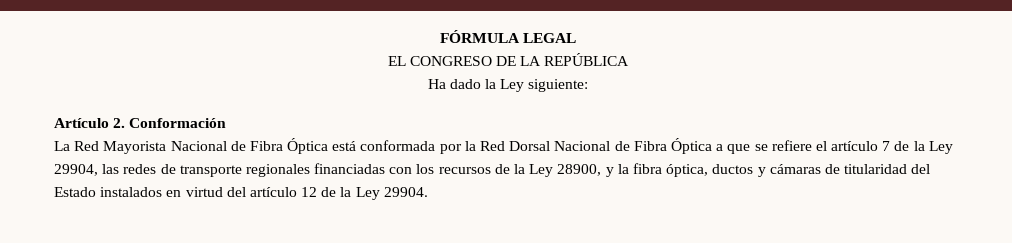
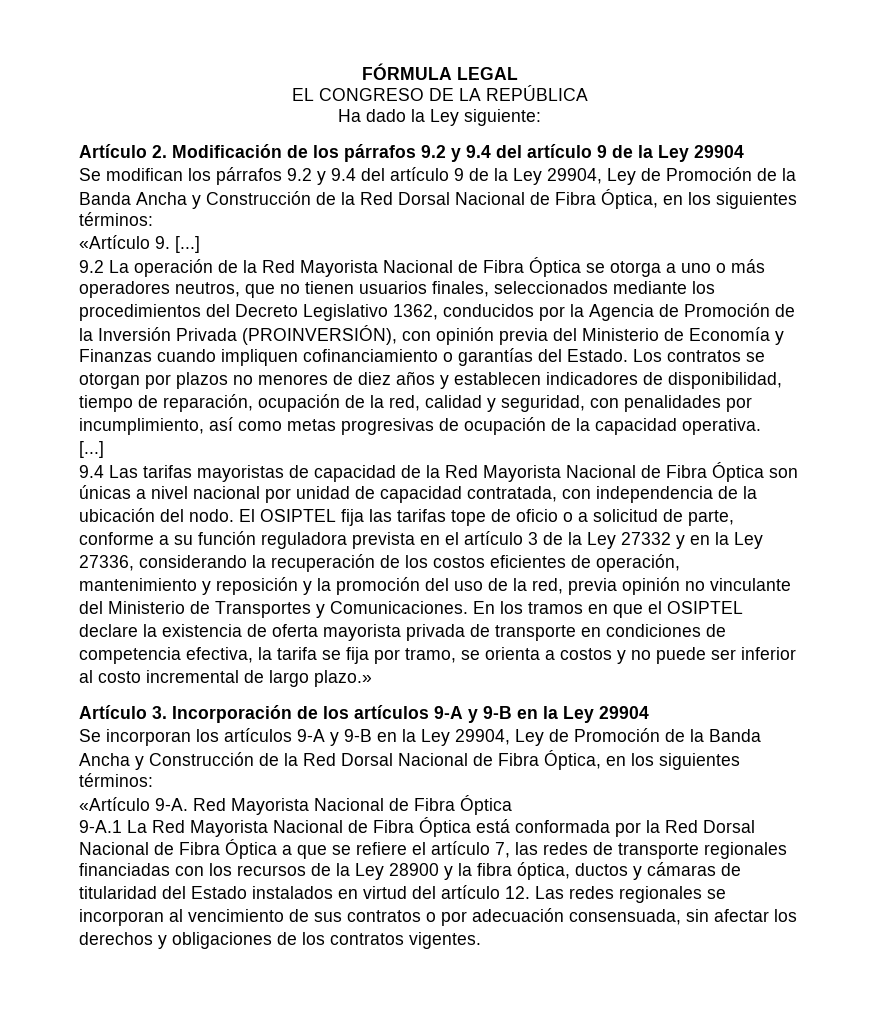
[129,118,227,128] Conformación // -> [172,144,744,162] [79,167,796,185] [79,189,797,209] [79,212,153,226] [79,235,200,253] [79,257,765,277] [79,281,715,298] [79,303,795,321] [79,325,784,345] [79,348,765,366] [79,371,782,389] [79,394,752,412] [79,417,761,435] [79,441,104,458] [79,462,798,482] [79,485,757,503] [79,508,734,526] [79,531,763,549] [79,554,680,572] [79,577,791,595] [79,601,743,618] [79,624,726,641] [79,647,796,664] [79,670,372,687] [79,705,649,723] [79,728,761,746] [79,750,740,770] [79,773,153,787] [79,795,512,815] [79,820,122,833] Modificación de los párrafos 9.2 y 9.4 del artículo 9 de la Ley 29904 // Se modifican los párrafos 9.2 y 9.4 del artículo 9 de la Ley 29904, Ley de Promoción de la Banda Ancha y Construcción de la Red Dorsal Nacional de Fibra Óptica, en los siguientes términos: // «Artículo 9. [...] // 9.2 La operación de la Red Mayorista Nacional de Fibra Óptica se otorga a uno o más operadores neutros, que no tienen usuarios finales, seleccionados mediante los procedimientos del Decreto Legislativo 1362, conducidos por la Agencia de Promoción de la Inversión Privada (PROINVERSIÓN), con opinión previa del Ministerio de Economía y Finanzas cuando impliquen cofinanciamiento o garantías del Estado. Los contratos se otorgan por plazos no menores de diez años y establecen indicadores de disponibilidad, tiempo de reparación, ocupación de la red, calidad y seguridad, con penalidades por incumplimiento, así como metas progresivas de ocupación de la capacidad operativa. // [...] // 9.4 Las tarifas mayoristas de capacidad de la Red Mayorista Nacional de Fibra Óptica son únicas a nivel nacional por unidad de capacidad contratada, con independencia de la ubicación del nodo. El OSIPTEL fija las tarifas tope de oficio o a solicitud de parte, conforme a su función reguladora prevista en el artículo 3 de la Ley 27332 y en la Ley 27336, considerando la recuperación de los costos eficientes de operación, mantenimiento y reposición y la promoción del uso de la red, previa opinión no vinculante del Ministerio de Transportes y Comunicaciones. En los tramos en que el OSIPTEL declare la existencia de oferta mayorista privada de transporte en condiciones de competencia efectiva, la tarifa se fija por tramo, se orienta a costos y no puede ser inferior al costo incremental de largo plazo.» // Artículo 3. Incorporación de los artículos 9-A y 9-B en la Ley 29904 // Se incorporan los artículos 9-A y 9-B en la Ley 29904, Ley de Promoción de la Banda Ancha y Construcción de la Red Dorsal Nacional de Fibra Óptica, en los siguientes términos: // «Artículo 9-A. Red Mayorista Nacional de Fibra Óptica // 9-A.1
[882,141,953,154] [54,164,98,176] 7 de la Ley 29904, -> [495,842,510,858] 7,
[557,164,602,176] 28900, -> [389,863,439,876] 28900
[301,187,428,200] 12 de la Ley 29904. -> [505,886,726,903] [79,908,797,926] [79,932,481,949] 12. Las redes regionales se incorporan al vencimiento de sus contratos o por adecuación consensuada, sin afectar los derechos y obligaciones de los contratos vigentes.

